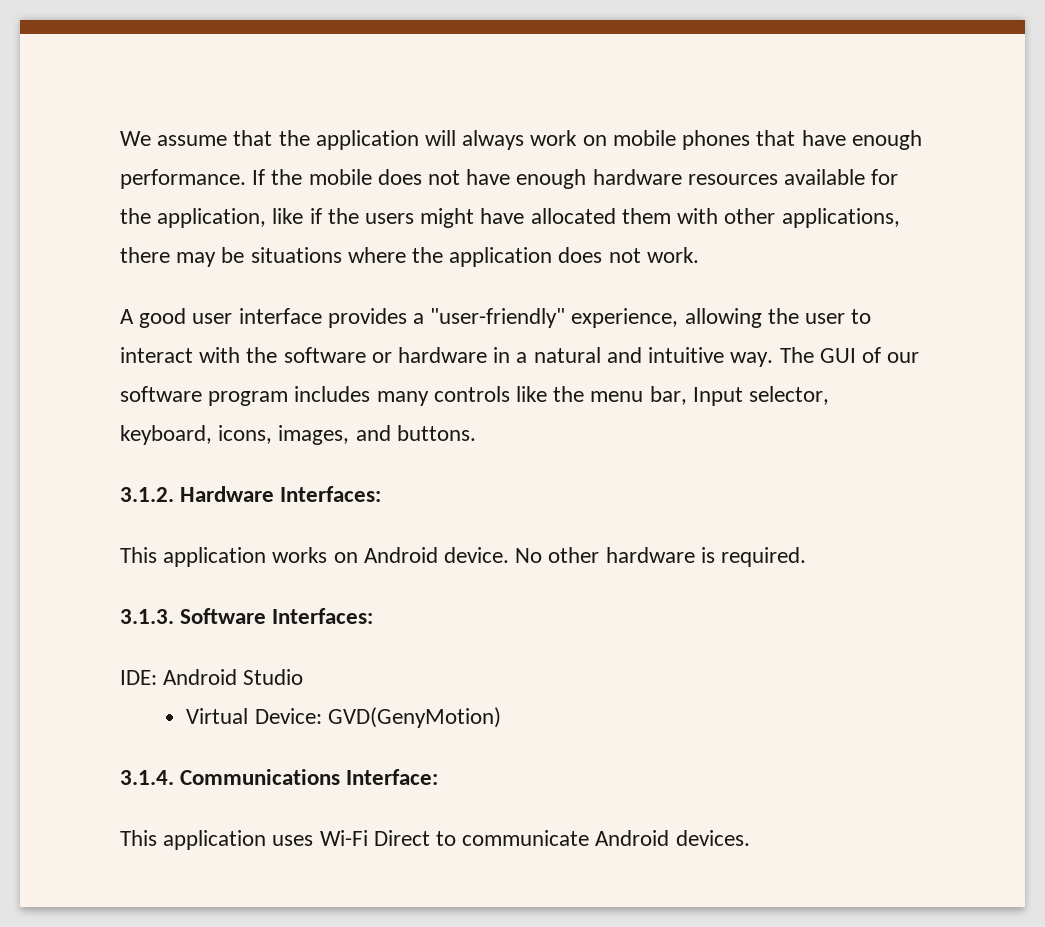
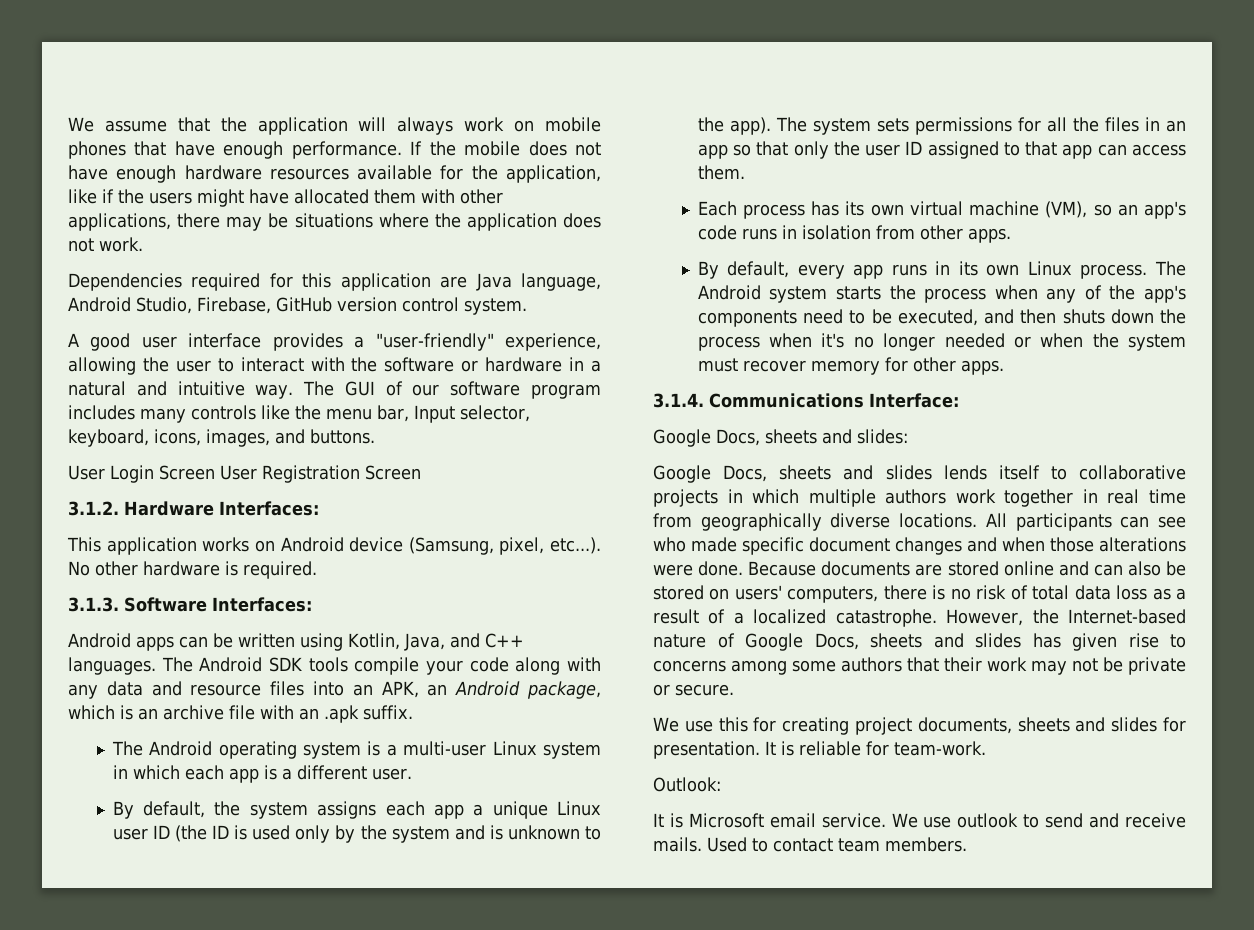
(699, 255) none -> [68,273,601,291] [68,297,527,315] // Dependencies required for this application are Java language, Android Studio, Firebase, GitHub version control system.
(476, 433) none -> [68,465,421,483] // User Login Screen User Registration Screen
[444,547,510,563] device. -> [349,537,601,555] device (Samsung, pixel, etc...).
[120,669,304,685] [186,707,501,728] [120,769,439,785] [120,830,750,850] IDE: Android Studio // Virtual Device: GVD(GenyMotion) // 3.1.4. Communications Interface: // This application uses Wi-Fi Direct to communicate Android devices. -> [68,633,524,651] [68,657,601,675] [68,681,601,699] [68,705,413,723] [111,741,601,759] [112,765,412,783] [112,801,601,819] [112,825,602,843] [697,117,1186,135] [697,141,1187,159] [697,165,745,180] [697,201,1186,219] [697,225,1011,243] [697,261,1186,279] [697,285,1186,303] [697,309,1187,327] [697,333,1186,351] [697,357,1004,375] [653,393,959,408] [653,429,908,447] [653,465,1186,483] [653,489,1186,507] [653,513,1186,531] [653,537,1186,555] [653,561,1186,576] [653,585,1186,603] [653,609,1186,627] [653,633,1186,651] [653,657,1186,675] [653,684,734,696] [653,717,1186,735] [653,741,986,759] [653,777,721,792] [653,813,1186,828] [653,837,967,852] Android apps can be written using Kotlin, Java, and C++ languages. The Android SDK tools compile your code along with any data and resource files into an APK, an Android package, which is an archive file with an .apk suffix. // The Android operating system is a multi-user Linux system in which each app is a different user. // By default, the system assigns each app a unique Linux user ID (the ID is used only by the system and is unknown to the app). The system sets permissions for all the files in an app so that only the user ID assigned to that app can access them. // Each process has its own virtual machine (VM), so an app's code runs in isolation from other apps. // By default, every app runs in its own Linux process. The Android system starts the process when any of the app's components need to be executed, and then shuts down the process when it's no longer needed or when the system must recover memory for other apps. // 3.1.4. Communications Interface: // Google Docs, sheets and slides: // Google Docs, sheets and slides lends itself to collaborative projects in which multiple authors work together in real time from geographically diverse locations. All participants can see who made specific document changes and when those alterations were done. Because documents are stored online and can also be stored on users' computers, there is no risk of total data loss as a result of a localized catastrophe. However, the Internet-based nature of Google Docs, sheets and slides has given rise to concerns among some authors that their work may not be private or secure. // We use this for creating project documents, sheets and slides for presentation. It is reliable for team-work. // Outlook: // It is Microsoft email service. We use outlook to send and receive mails. Used to contact team members.

